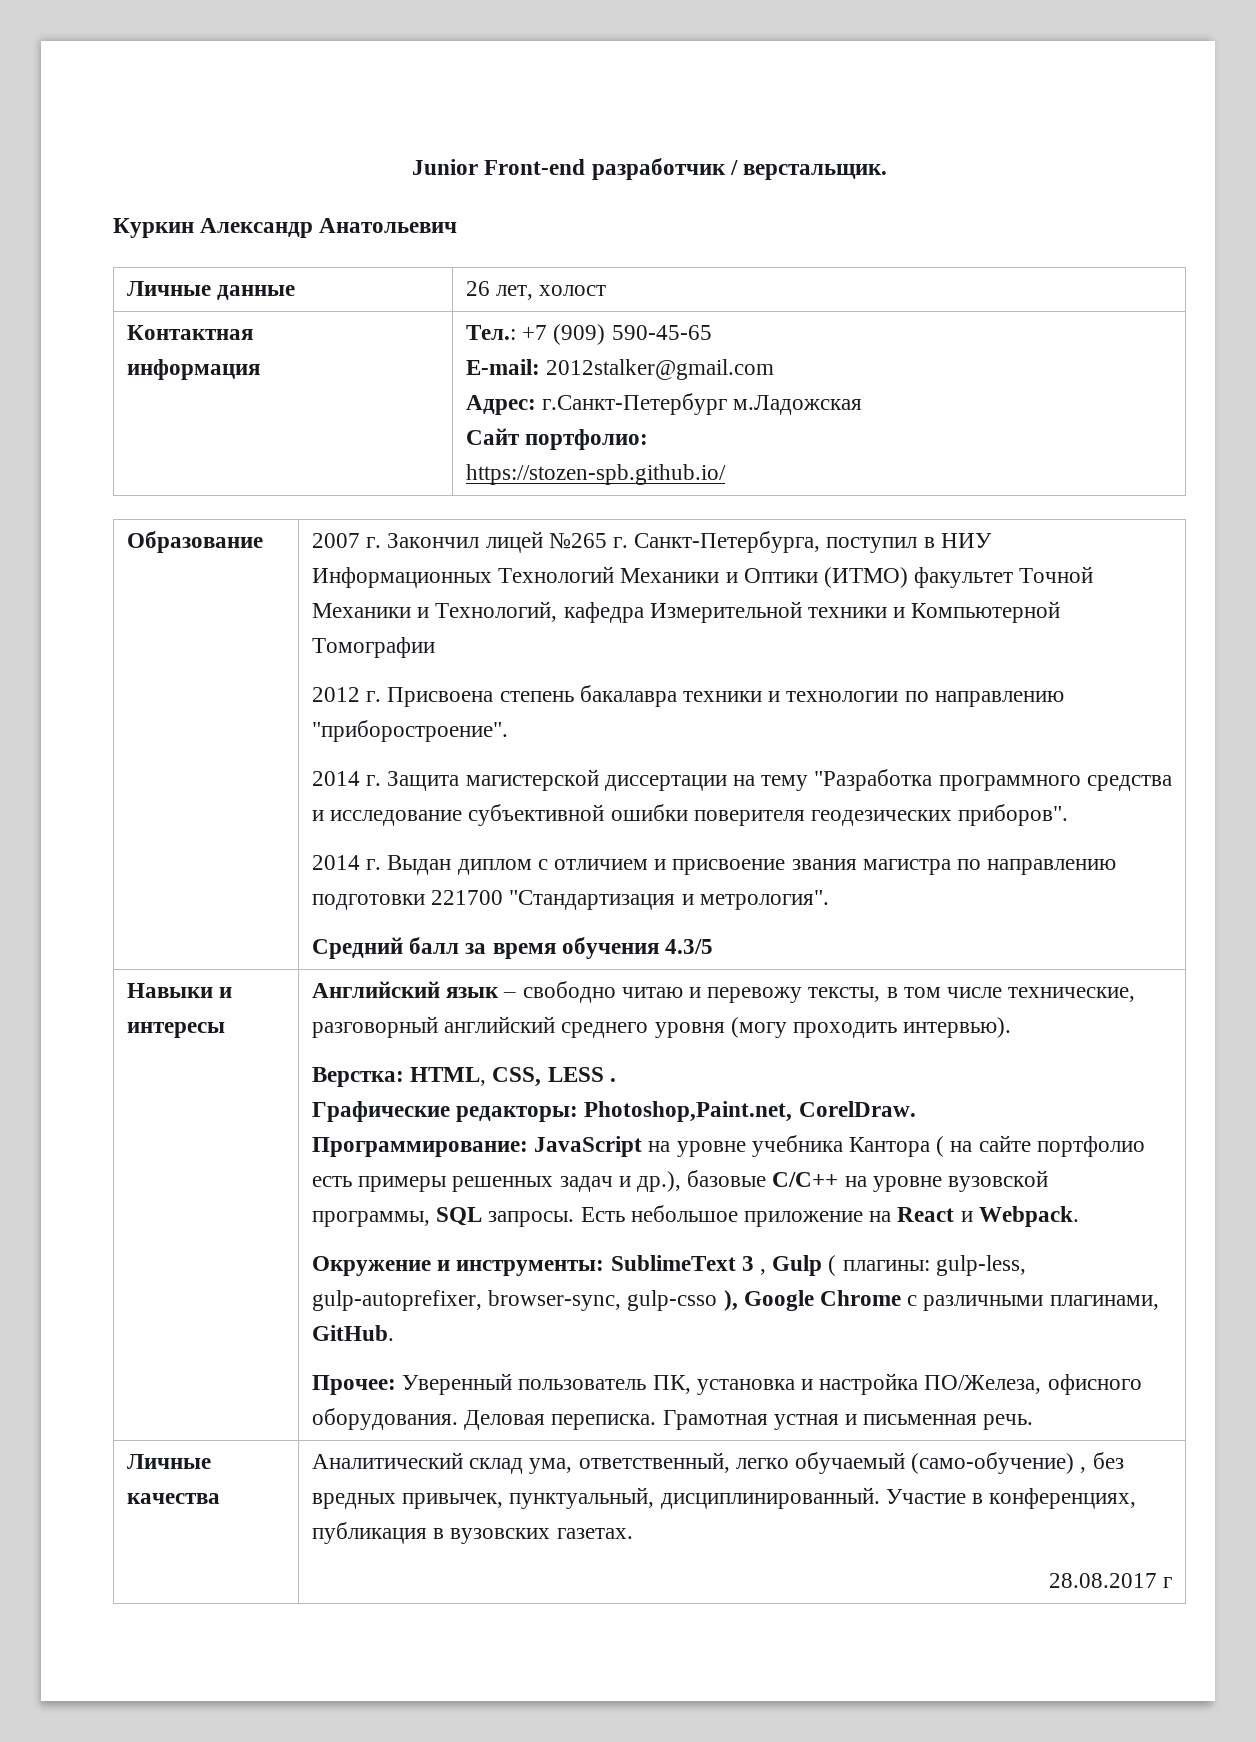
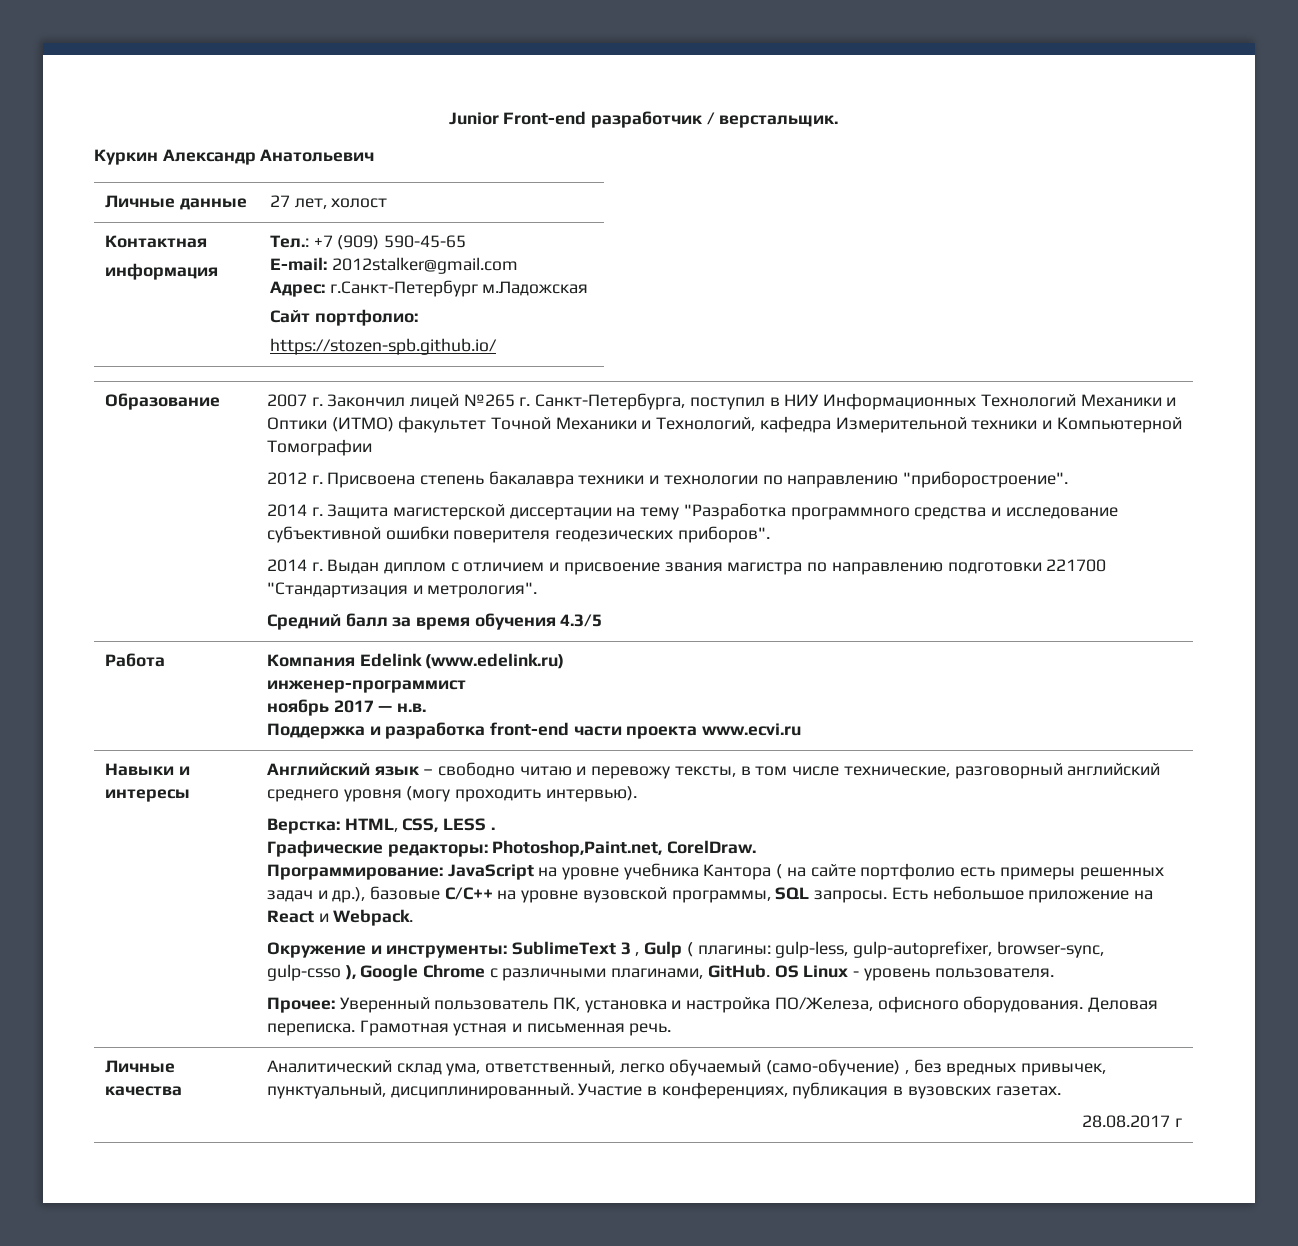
[465,281,490,296] 26 -> [269,195,290,207] 27
(714, 946) none -> [104,653,165,667] [266,653,565,669] [266,680,466,693] [266,699,427,716] [266,722,802,739] // Работа | Компания Edelink (www.edelink.ru) // инженер-программист // ноябрь 2017 — н.в. // Поддержка и разработка front-end части проекта www.ecvi.ru
(394, 1333) none -> [774,965,1054,981] OS Linux - уровень пользователя.

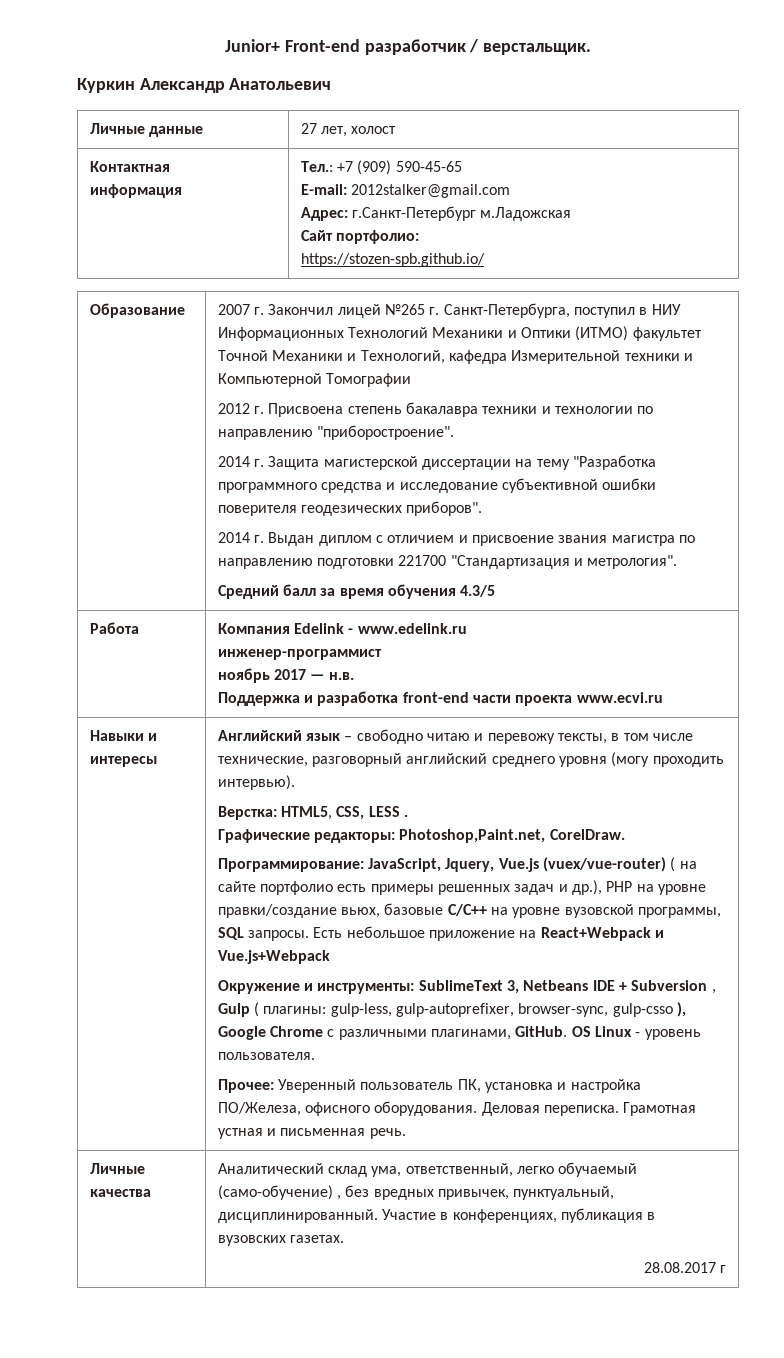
[448,112,499,125] Junior -> [225,39,281,52] Junior+
[425,653,565,669] (www.edelink.ru) -> [348,623,467,634] - www.edelink.ru
[344,818,398,832] HTML, -> [280,806,332,820] HTML5,
[447,863,772,880] JavaScript на уровне учебника Кантора -> [367,857,666,872] JavaScript, Jquery, Vue.js (vuex/vue-router)
(366, 895) none -> [606,881,706,895] [217,904,380,918] PHP на уровне правки/создание вьюх,
[266,909,414,926] React и Webpack. -> [540,927,664,941] [217,950,330,964] React+Webpack и Vue.js+Webpack
[620,942,631,955] 3 -> [506,980,708,994] 3, Netbeans IDE + Subversion

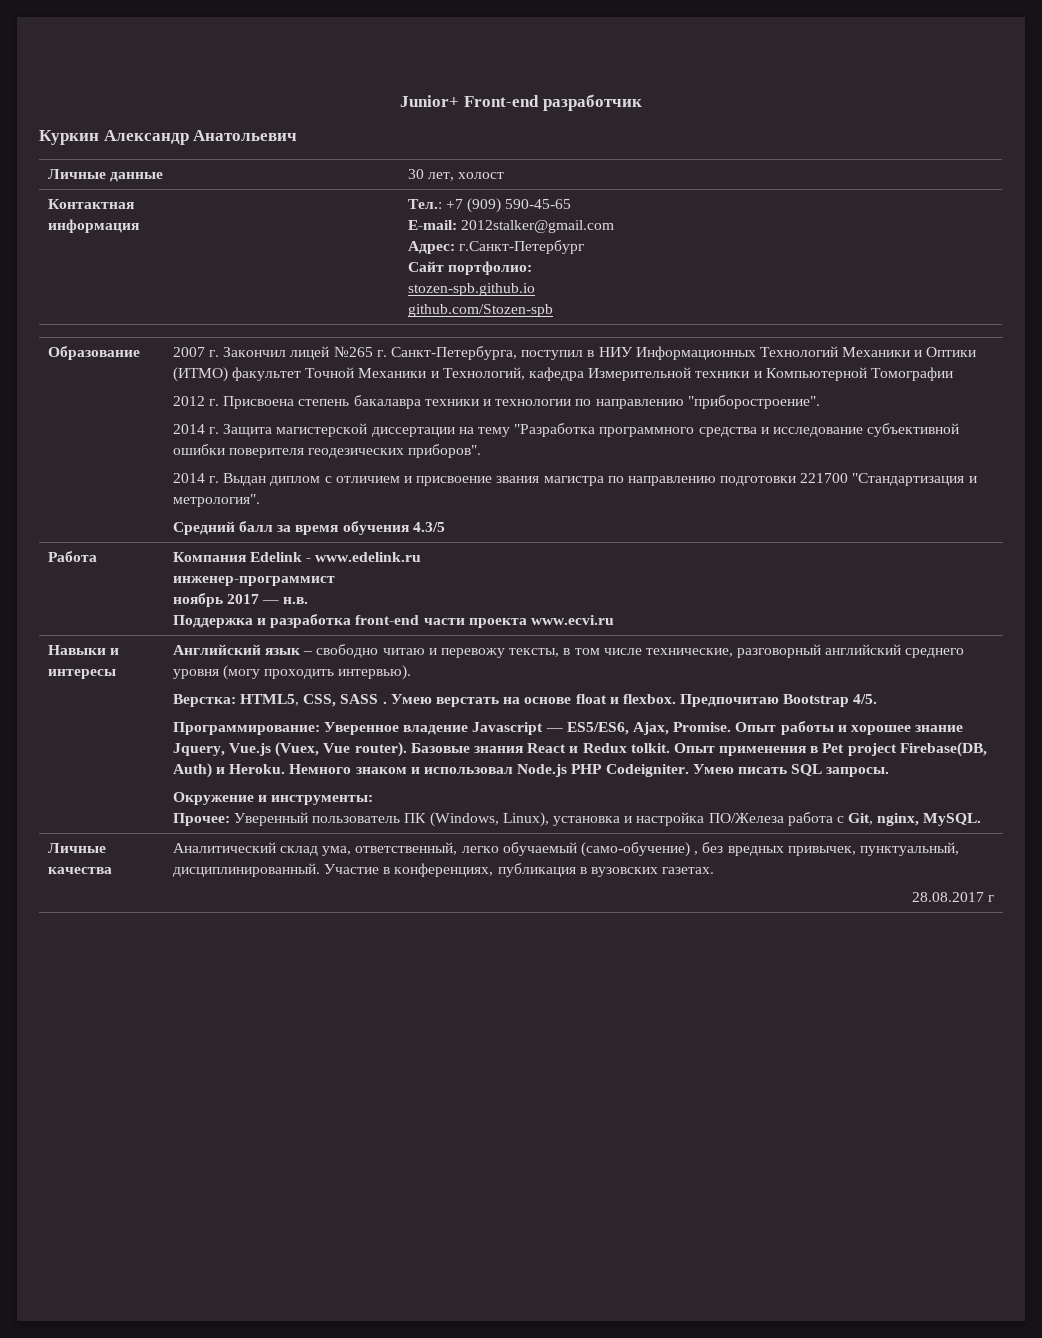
[469,39,591,55] / верстальщик. -> (642, 102) none
[300,123,317,134] 27 -> [407,169,424,179] 30
[480,207,572,221] м.Ладожская -> (585, 247) none
[300,253,485,267] https://stozen-spb.github.io/ -> [407,283,535,296] [407,304,553,317] stozen-spb.github.io // github.com/Stozen-spb
[368,806,400,817] LESS -> [340,694,379,704] SASS
[217,829,625,843] [217,857,697,872] [217,880,706,895] [217,903,721,918] [217,926,664,941] [217,950,330,964] [217,980,716,994] [217,1002,686,1017] [217,1026,701,1040] [217,1052,315,1060] [217,1079,641,1093] [217,1101,697,1116] [217,1128,406,1139] // Графические редакторы: Photoshop,Paint.net, CorelDraw. // Программирование: JavaScript, Jquery, Vue.js (vuex/vue-router) ( на сайте портфолио есть примеры решенных задач и др.), PHP на уровне правки/создание вьюх, базовые С/С++ на уровне вузовской программы, SQL запросы. Есть небольшое приложение на React+Webpack и Vue.js+Webpack // Окружение и инструменты: SublimeText 3, Netbeans IDE + Subversion , Gulp ( плагины: gulp-less, gulp-autoprefixer, browser-sync, gulp-csso ), Google Chrome с различными плагинами, GitHub. OS Linux - уровень пользователя. // Прочее: Уверенный пользователь ПК, установка и настройка ПО/Железа, офисного оборудования. Деловая переписка. Грамотная устная и письменная речь. -> [390,694,878,707] [172,721,964,735] [172,742,987,757] [172,763,890,778] [172,792,374,805] [172,812,982,827] Умею верстать на основе float и flexbox. Предпочитаю Bootstrap 4/5. // Программирование: Уверенное владение Javascript — ES5/ES6, Ajax, Promise. Опыт работы и хорошее знание Jquery, Vue.js (Vuex, Vue router). Базовые знания React и Redux tolkit. Опыт применения в Pet project Firebase(DB, Auth) и Heroku. Немного знаком и использовал Node.js PHP Codeigniter. Умею писать SQL запросы. // Окружение и инструменты: // Прочее: Уверенный пользователь ПК (Windows, Linux), установка и настройка ПО/Железа работа с Git, nginx, MySQL.

